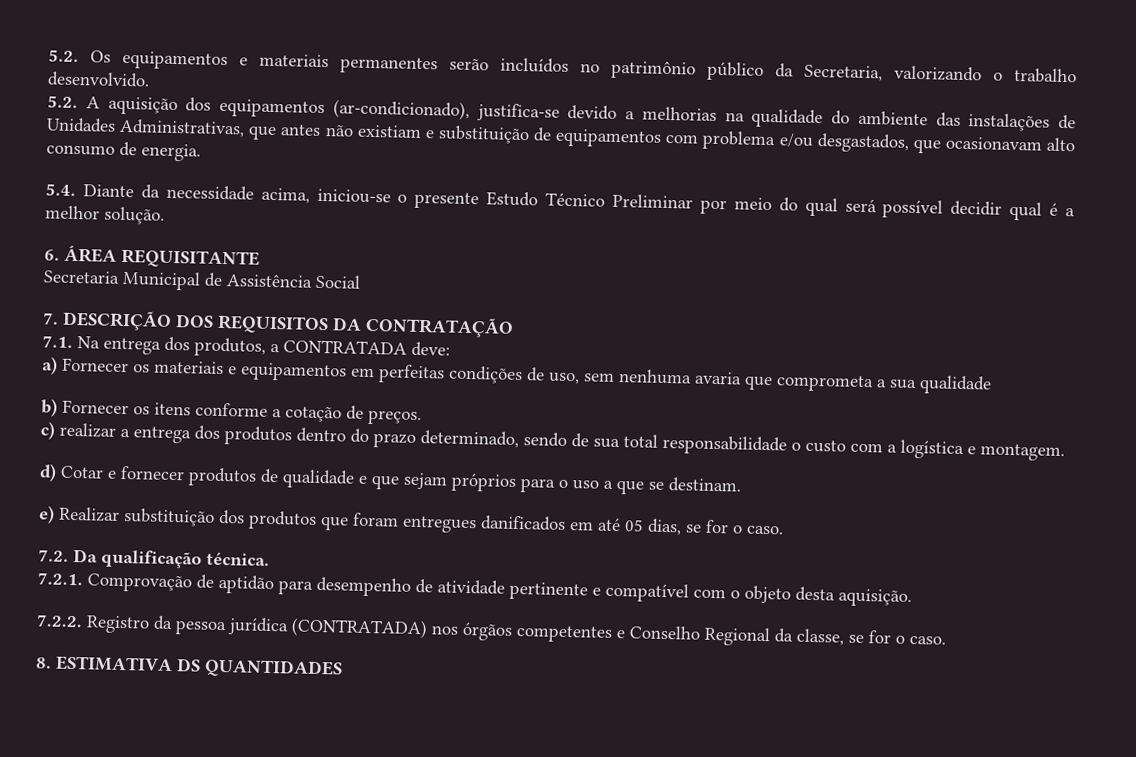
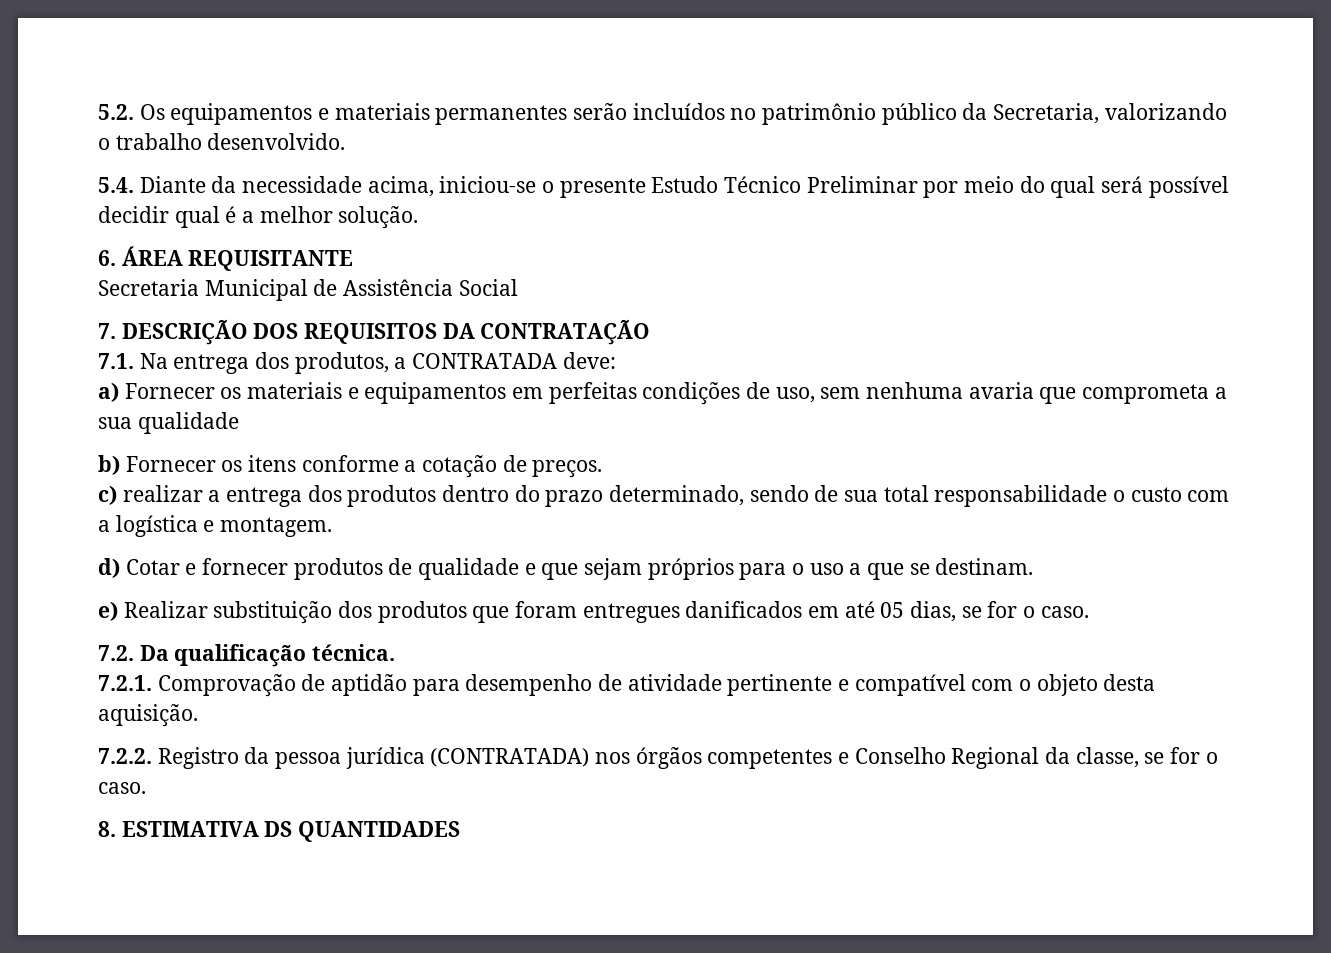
[47,95,1076,132] [46,117,1075,154] [46,141,201,162] // 5.2. A aquisição dos equipamentos (ar-condicionado), justifica-se devido a melhorias na qualidade do ambiente das instalações de Unidades Administrativas, que antes não existiam e substituição de equipamentos com problema e/ou desgastados, que ocasionavam alto consumo de energia. -> (346, 141) none

